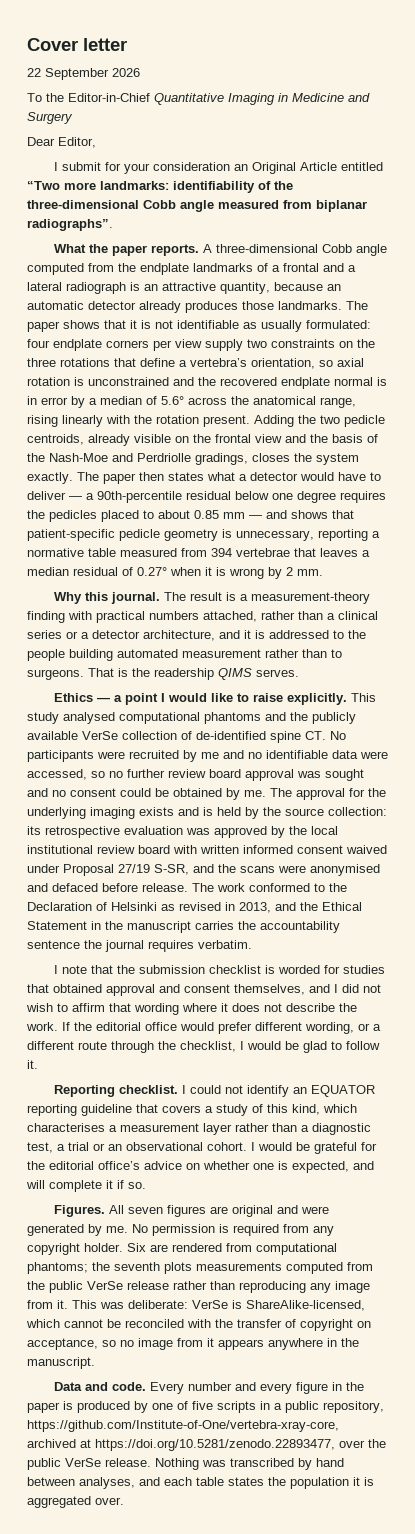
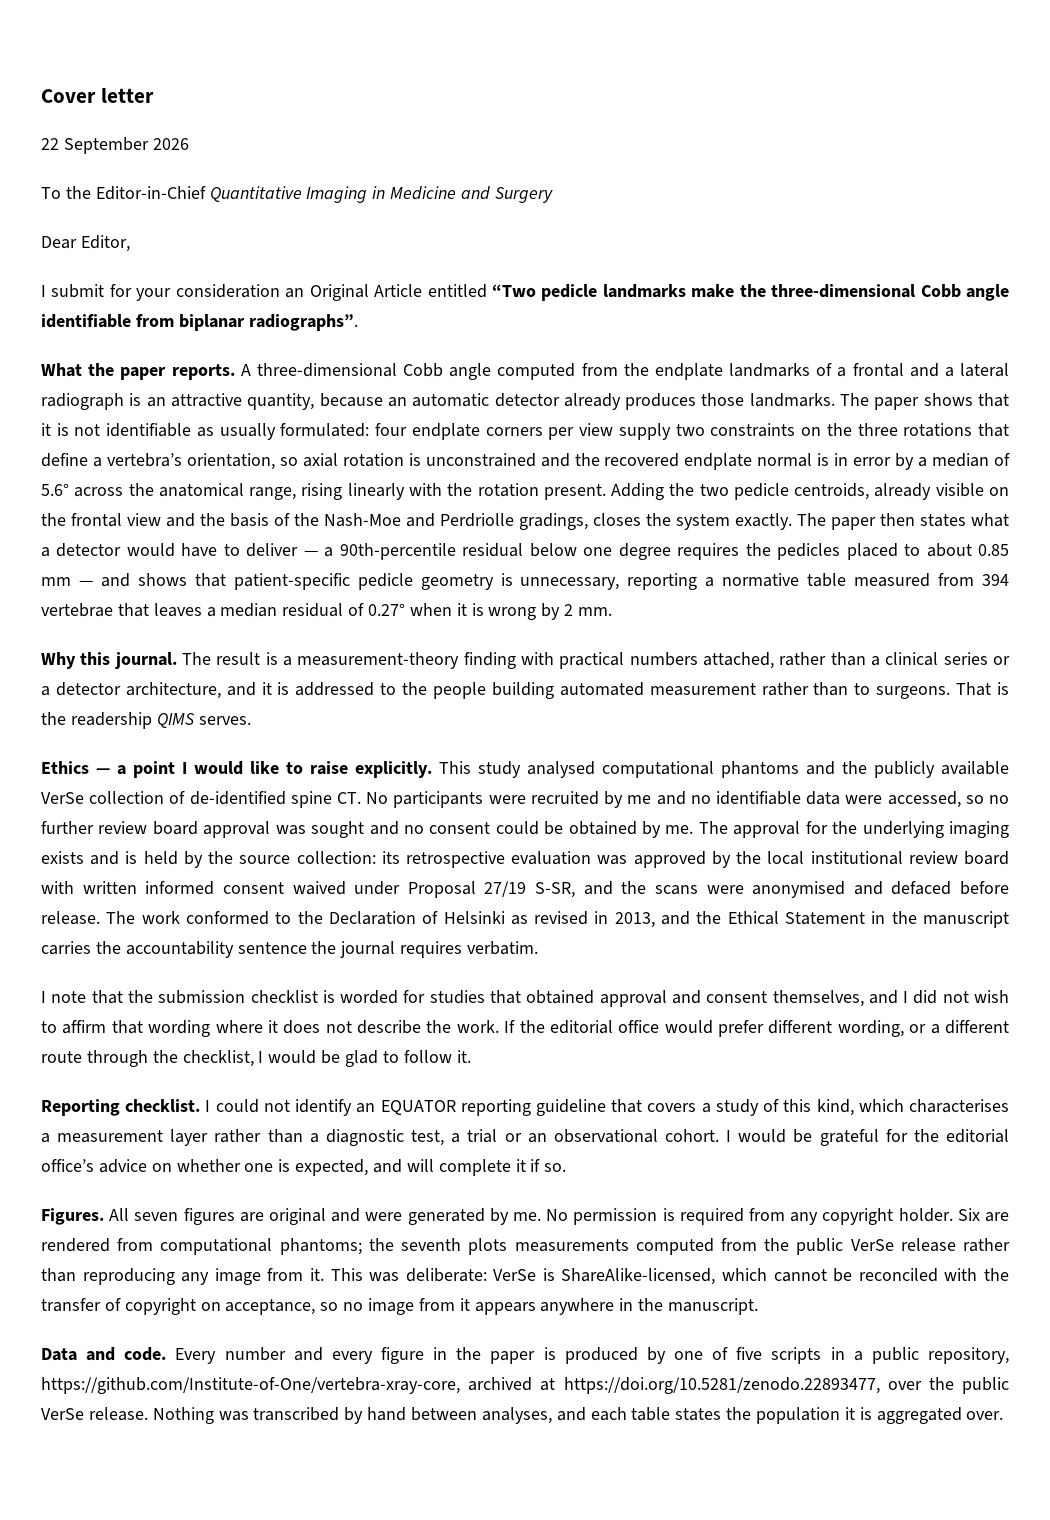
[64,181,271,193] more landmarks: identifiability of -> [541,284,735,301] pedicle landmarks make
[218,200,279,209] measured -> [41,314,131,328] identifiable

